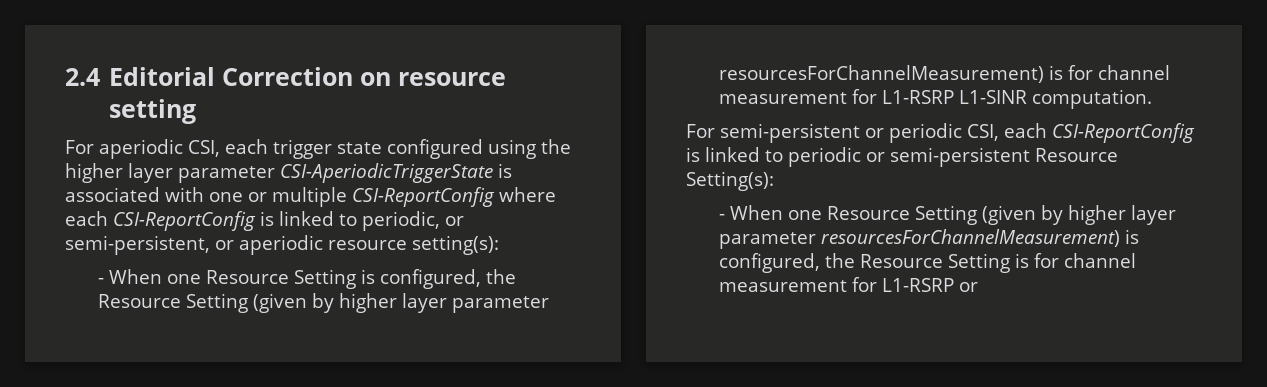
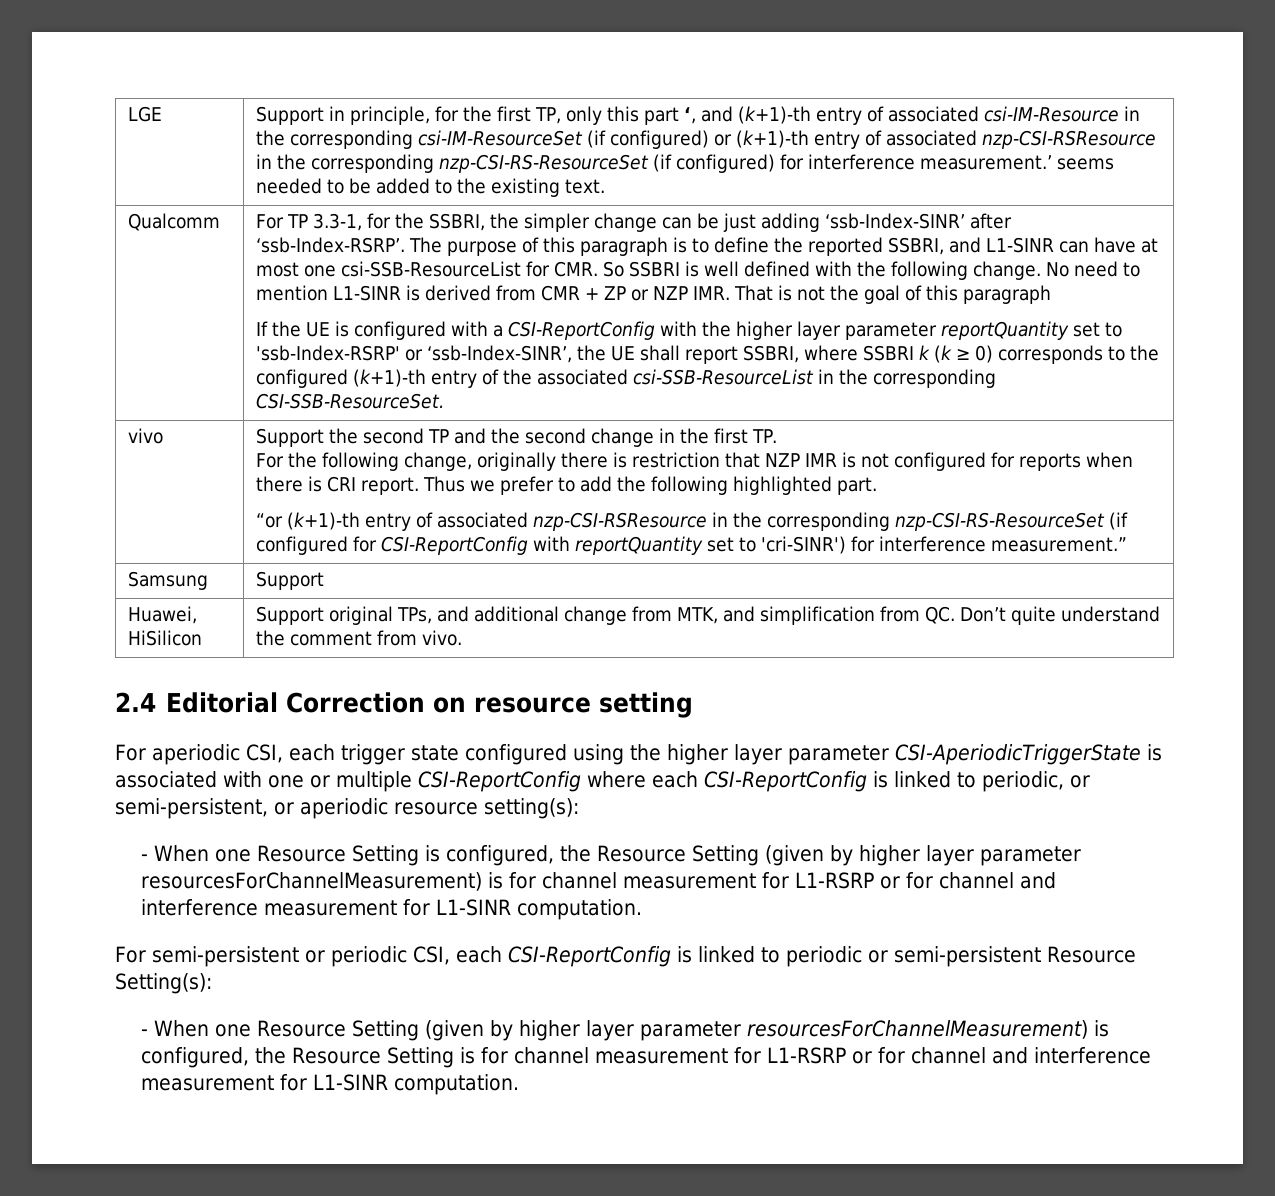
(65, 77) none -> [127,106,162,122] [255,106,1140,125] [255,130,1156,149] [255,154,1114,173] [255,178,605,197] [127,213,220,231] [255,213,1012,232] [255,237,1158,256] [255,261,1140,280] [255,285,1051,304] [255,321,1122,340] [255,345,1159,364] [255,369,996,388] [255,393,444,409] [127,428,163,444] [255,428,778,447] [255,452,1133,471] [255,476,877,495] [255,512,1128,531] [255,536,1127,555] [127,571,208,590] [255,571,324,590] [127,606,197,624] [127,630,202,646] [255,606,1160,625] [255,630,462,646] LGE | Support in principle, for the first TP, only this part ‘, and (k+1)-th entry of associated csi-IM-Resource in the corresponding csi-IM-ResourceSet (if configured) or (k+1)-th entry of associated nzp-CSI-RSResource in the corresponding nzp-CSI-RS-ResourceSet (if configured) for interference measurement.’ seems needed to be added to the existing text. // Qualcomm | For TP 3.3-1, for the SSBRI, the simpler change can be just adding ‘ssb-Index-SINR’ after ‘ssb-Index-RSRP’. The purpose of this paragraph is to define the reported SSBRI, and L1-SINR can have at most one csi-SSB-ResourceList for CMR. So SSBRI is well defined with the following change. No need to mention L1-SINR is derived from CMR + ZP or NZP IMR. That is not the goal of this paragraph // If the UE is configured with a CSI-ReportConfig with the higher layer parameter reportQuantity set to 'ssb-Index-RSRP' or ‘ssb-Index-SINR’, the UE shall report SSBRI, where SSBRI k (k ≥ 0) corresponds to the configured (k+1)-th entry of the associated csi-SSB-ResourceList in the corresponding CSI-SSB-ResourceSet. // vivo | Support the second TP and the second change in the first TP. // For the following change, originally there is restriction that NZP IMR is not configured for reports when there is CRI report. Thus we prefer to add the following highlighted part. // “or (k+1)-th entry of associated nzp-CSI-RSResource in the corresponding nzp-CSI-RS-ResourceSet (if configured for CSI-ReportConfig with reportQuantity set to 'cri-SINR') for interference measurement.” // Samsung | Support // Huawei, HiSilicon | Support original TPs, and additional change from MTK, and simplification from QC. Don’t quite understand the comment from vivo. //
(954, 97) none -> [879,872,1056,889] [140,899,430,916] or for channel and interference measurement for
(978, 287) none -> [877,1047,1151,1064] [140,1074,519,1095] for channel and interference measurement for L1-SINR computation.

